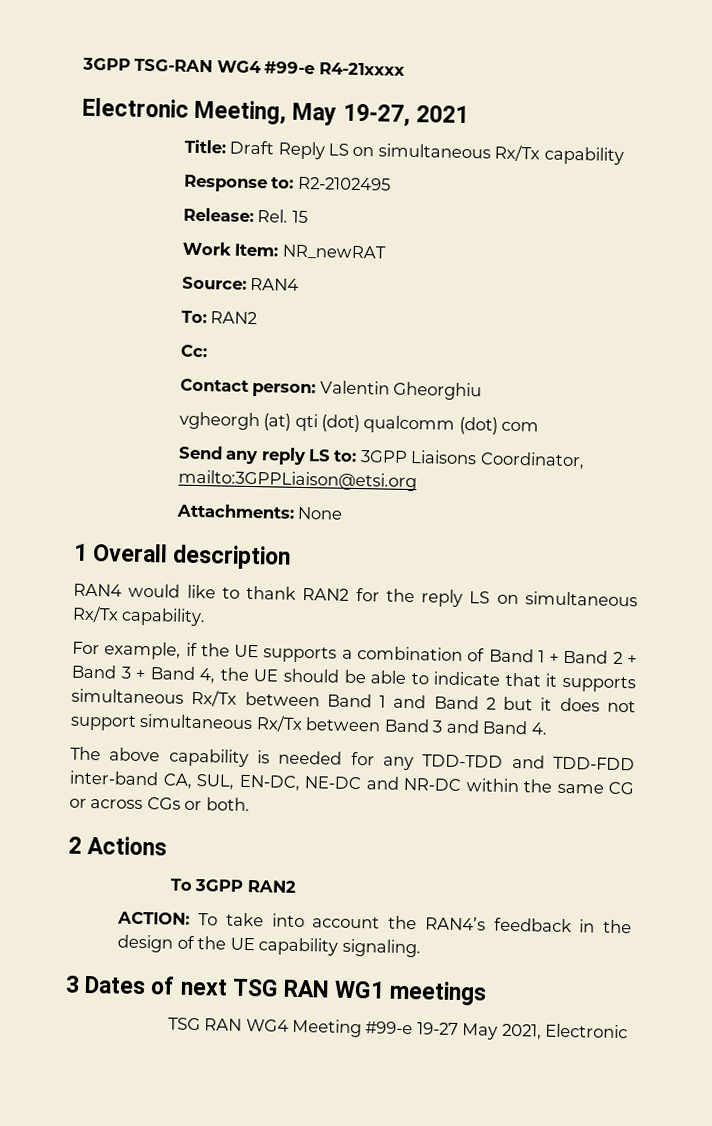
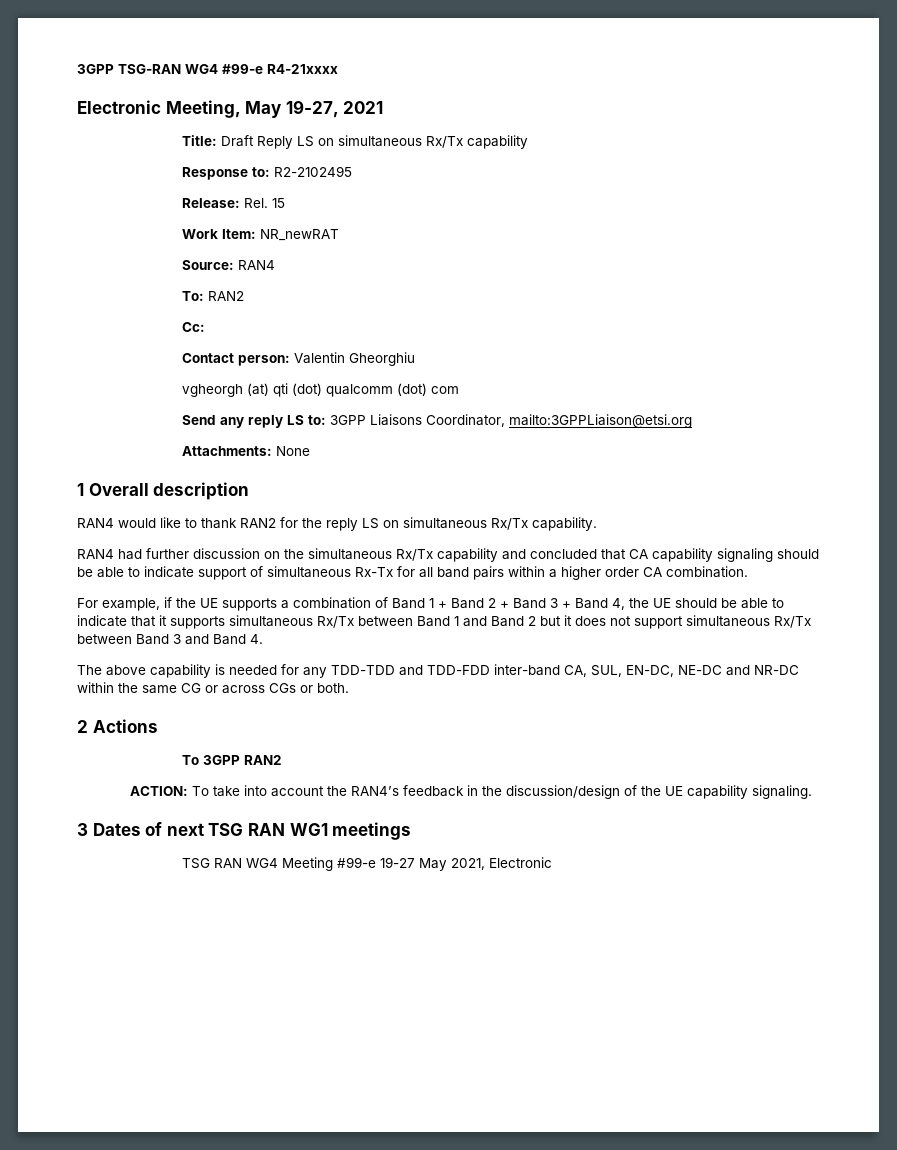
(207, 617) none -> [77,548,819,562] [77,566,748,580] // RAN4 had further discussion on the simultaneous Rx/Tx capability and concluded that CA capability signaling should be able to indicate support of simultaneous Rx-Tx for all band pairs within a higher order CA combination.
[117,934,174,953] design -> [505,785,620,799] discussion/design

